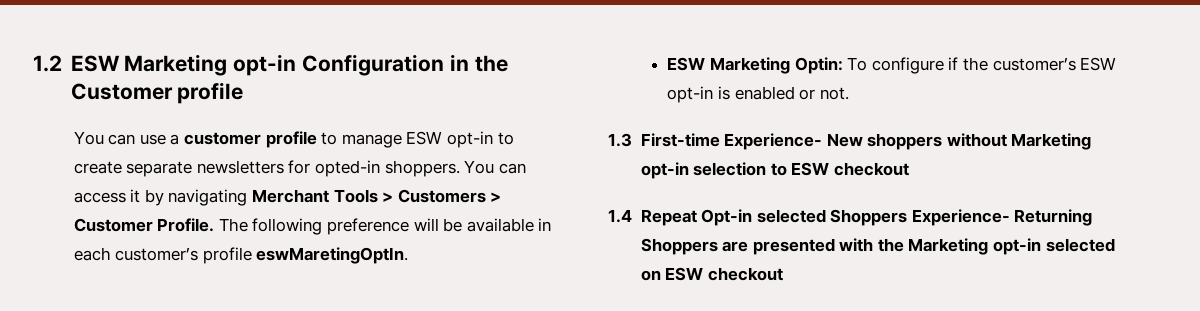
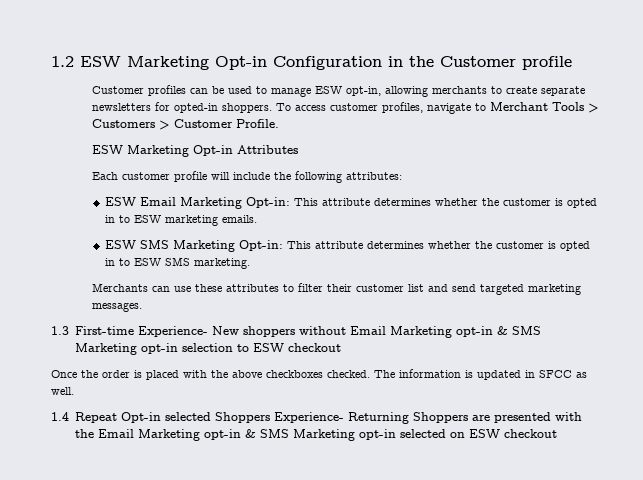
[233,54,297,76] opt-in -> [214,56,267,70] Opt-in
[73,131,493,148] You can use a customer profile to manage ESW opt-in -> [92,85,488,97] Customer profiles can be used to manage ESW opt-in, allowing merchants
[464,160,526,174] [73,189,248,206] You can access it by navigating -> [276,102,487,114] To access customer profiles, navigate to
[218,218,552,235] [73,247,409,264] [667,57,1117,74] [667,86,849,103] The following preference will be available in each customer’s profile eswMaretingOptIn. // ESW Marketing Optin: To configure if the customer’s ESW opt-in is enabled or not. -> [92,145,299,157] [92,171,403,183] [104,197,597,209] [104,215,257,226] [104,240,590,252] [104,257,250,269] [92,283,582,295] [92,302,143,312] // ESW Marketing Opt-in Attributes // Each customer profile will include the following attributes: // ESW Email Marketing Opt-in: This attribute determines whether the customer is opted in to ESW marketing emails. // ESW SMS Marketing Opt-in: This attribute determines whether the customer is opted in to ESW SMS marketing. // Merchants can use these attributes to filter their customer list and send targeted marketing messages.
(1007, 140) none -> [349,326,541,338] Email Marketing opt-in & SMS
(909, 169) none -> [51,369,587,380] [51,387,74,395] // Once the order is placed with the above checkboxes checked. The information is updated in SFCC as well.
(904, 245) none -> [97,429,289,441] Email Marketing opt-in & SMS

